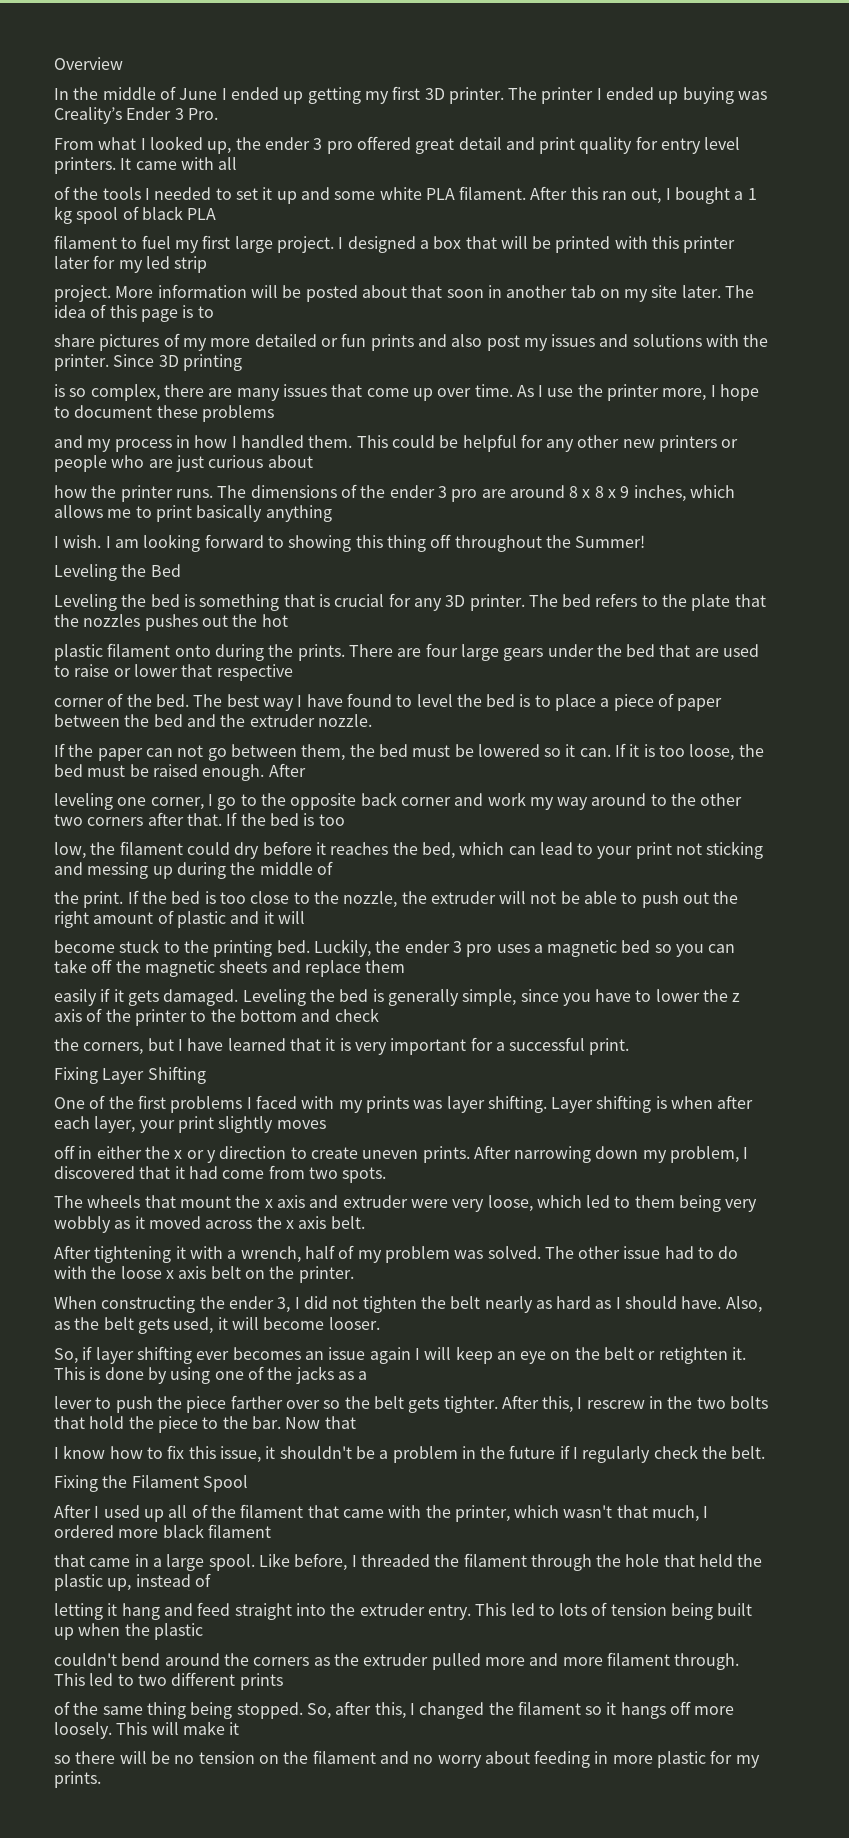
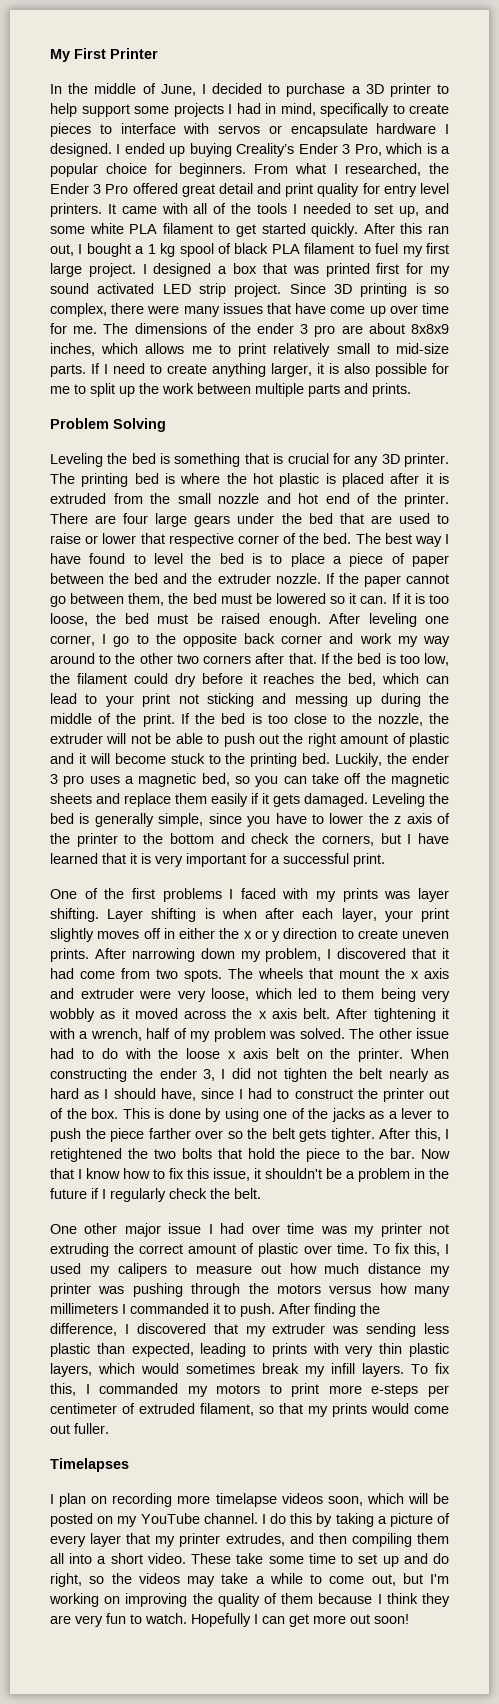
[54,57,123,70] Overview -> [50,48,158,62] My First Printer
[179,86,594,104] June I ended up getting my first 3D printer. The printer -> [160,83,450,97] [50,103,449,117] [50,123,449,137] [50,143,112,157] June, I decided to purchase a 3D printer to help support some projects I had in mind, specifically to create pieces to interface with servos or encapsulate hardware I designed.
[738,91,768,100] was -> (232, 150) none
[187,108,218,120] [54,136,353,154] Pro. // From what I looked up, the ender 3 pro -> [354,143,450,156] [50,163,449,177] [50,183,129,194] Pro, which is a popular choice for beginners. From what I researched, the Ender 3 Pro
(238, 163) // -> (208, 208) none
[262,187,297,204] it up -> [399,206,420,217] up,
[459,186,527,200] filament. -> [162,223,359,237] filament to get started quickly.
(217, 214) // -> (300, 249) none
[500,236,736,253] [54,255,208,273] [54,284,755,302] [54,304,214,322] [54,333,769,351] [54,354,109,371] will be printed with this printer later for my led strip // project. More information will be posted about that soon in another tab on my site later. The idea of this page is to // share pictures of my more detailed or fun prints and also post my issues and solutions with the printer. -> [292,263,450,277] [50,283,282,297] was printed first for my sound activated LED strip project.
(242, 362) // -> (408, 290) none
[208,388,233,397] are -> [147,305,180,314] were
(363, 390) none -> [295,303,327,314] have
[474,384,760,401] [54,405,274,422] [54,434,739,452] [54,455,313,472] [54,485,213,502] time. As I use the printer more, I hope to document these problems // and my process in how I handled them. This could be helpful for any other new printers or people who are just curious about // how the printer runs. -> [421,303,449,314] [50,323,98,334] time for me.
[509,485,630,498] around 8 x 8 x 9 -> [368,323,450,334] about 8x8x9
[196,505,332,522] [54,534,646,552] [54,564,181,581] basically anything // I wish. I am looking forward to showing this thing off throughout the Summer! // Leveling the Bed -> [273,343,450,357] [50,363,449,377] [50,383,411,397] [50,418,166,432] relatively small to mid-size parts. If I need to create anything larger, it is also possible for me to split up the work between multiple parts and prints. // Problem Solving
[562,593,766,611] [54,614,288,631] [54,643,345,661] bed refers to the plate that the nozzles pushes out the hot // plastic filament onto during the prints. -> [81,473,449,487] [50,493,449,507] printing bed is where the hot plastic is placed after it is extruded from the small nozzle and hot end of the printer.
(293, 672) // -> (234, 540) none
(372, 720) // -> (321, 578) none
[145,745,204,757] can not -> [406,574,450,584] cannot
(306, 770) // -> (361, 618) none
(345, 820) // -> (420, 659) none
(333, 868) // -> (112, 718) none
(305, 917) // -> (110, 758) none
[621,940,651,953] bed -> [201,773,230,786] bed,
(406, 966) // -> (207, 798) none
(379, 1015) // -> (290, 838) none
[54,1066,206,1084] // Fixing Layer Shifting -> (385, 860) none
(326, 1124) // -> (140, 935) none
(387, 1175) // -> (222, 975) none
(365, 1222) // -> (331, 1013) none
(354, 1274) // -> (404, 1055) none
[681,1296,762,1313] [54,1317,380,1334] [54,1346,747,1364] have. Also, as the belt gets used, it will become looser. // So, if layer shifting ever becomes an issue again I will keep an eye on the belt or retighten it. -> [160,1088,450,1102] [50,1108,119,1119] have, since I had to construct the printer out of the box.
(368, 1375) // -> (398, 1115) none
[586,1396,664,1409] rescrew in -> [50,1148,122,1162] retightened
(356, 1422) // -> (74, 1173) none
[54,1475,248,1492] [54,1504,709,1522] [54,1524,271,1538] [54,1553,763,1571] [54,1573,211,1591] [54,1602,753,1620] [54,1623,203,1640] [54,1652,740,1670] [54,1672,283,1690] [54,1701,735,1719] [54,1721,240,1739] [54,1750,760,1768] [54,1771,101,1788] Fixing the Filament Spool // After I used up all of the filament that came with the printer, which wasn't that much, I ordered more black filament // that came in a large spool. Like before, I threaded the filament through the hole that held the plastic up, instead of // letting it hang and feed straight into the extruder entry. This led to lots of tension being built up when the plastic // couldn't bend around the corners as the extruder pulled more and more filament through. This led to two different prints // of the same thing being stopped. So, after this, I changed the filament so it hangs off more loosely. This will make it // so there will be no tension on the filament and no worry about feeding in more plastic for my prints. -> [50,1223,449,1237] [50,1243,449,1257] [50,1263,450,1277] [50,1283,450,1297] [50,1303,380,1317] [50,1323,449,1337] [50,1343,449,1357] [50,1363,450,1377] [50,1383,449,1397] [50,1403,449,1417] [50,1423,109,1434] [50,1458,129,1472] [50,1493,450,1507] [50,1513,451,1527] [50,1533,449,1547] [50,1553,449,1567] [50,1573,449,1587] [49,1593,450,1607] [50,1613,409,1627] One other major issue I had over time was my printer not extruding the correct amount of plastic over time. To fix this, I used my calipers to measure out how much distance my printer was pushing through the motors versus how many millimeters I commanded it to push. After finding the difference, I discovered that my extruder was sending less plastic than expected, leading to prints with very thin plastic layers, which would sometimes break my infill layers. To fix this, I commanded my motors to print more e-steps per centimeter of extruded filament, so that my prints would come out fuller. // Timelapses // I plan on recording more timelapse videos soon, which will be posted on my YouTube channel. I do this by taking a picture of every layer that my printer extrudes, and then compiling them all into a short video. These take some time to set up and do right, so the videos may take a while to come out, but I'm working on improving the quality of them because I think they are very fun to watch. Hopefully I can get more out soon!

